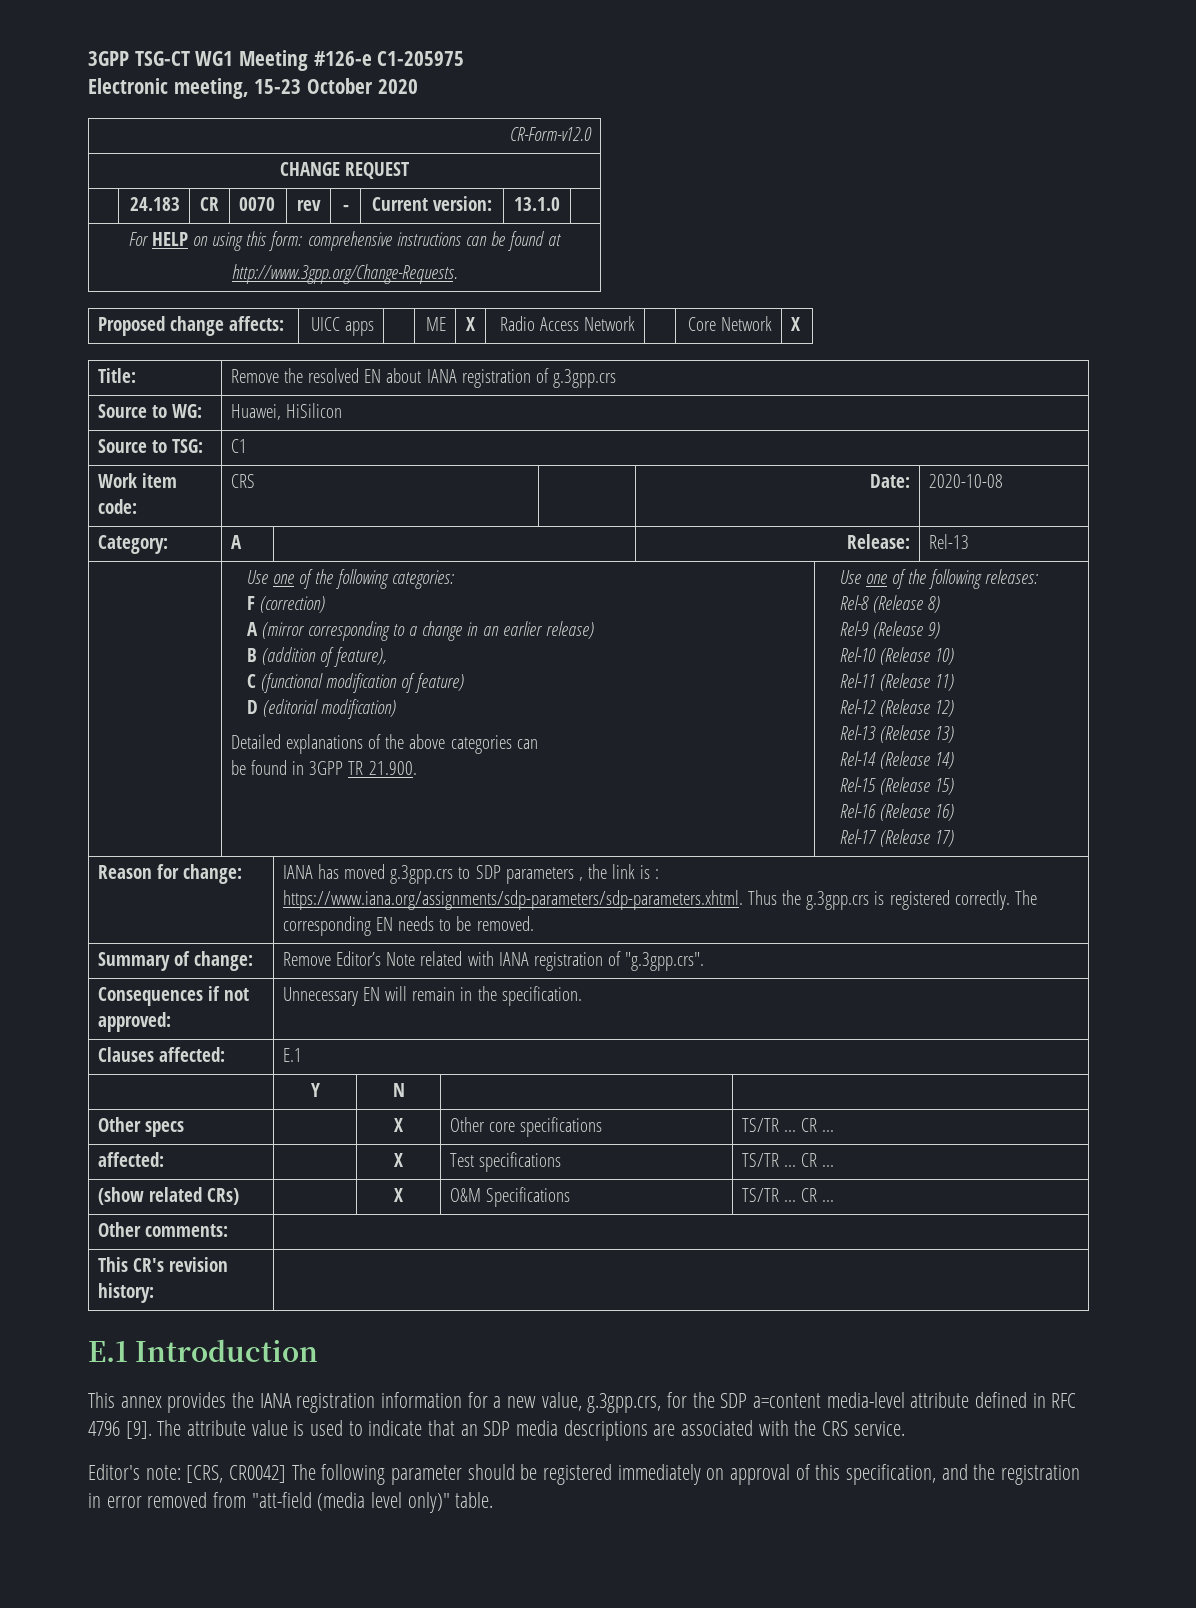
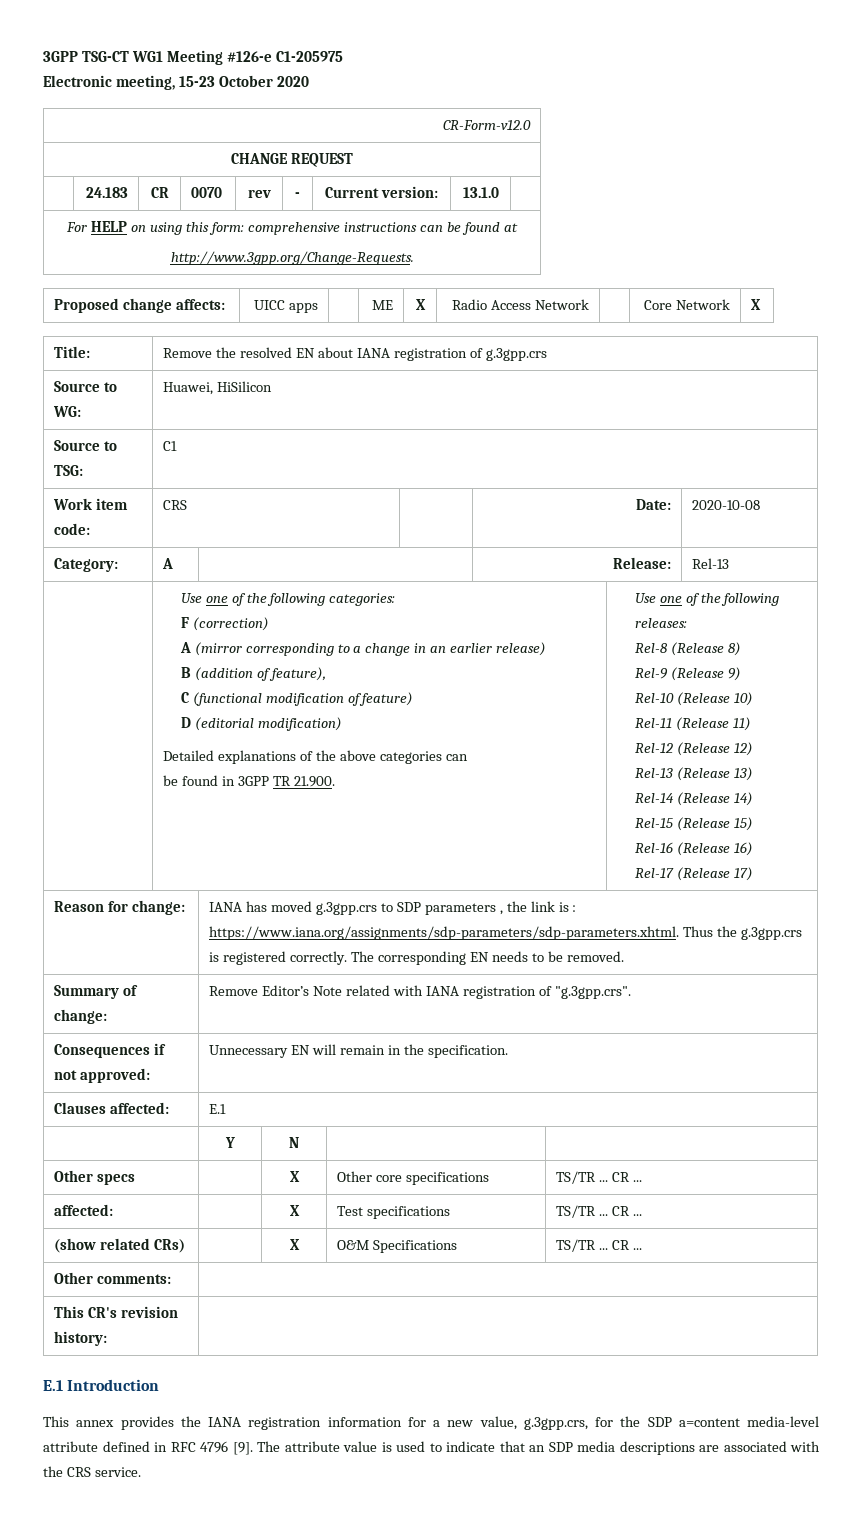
[88,1464,1081,1485] [88,1492,494,1513] // Editor's note: [CRS, CR0042] The following parameter should be registered immediately on approval of this specification, and the registration in error removed from "att-field (media level only)" table. -> (141, 1472) none

